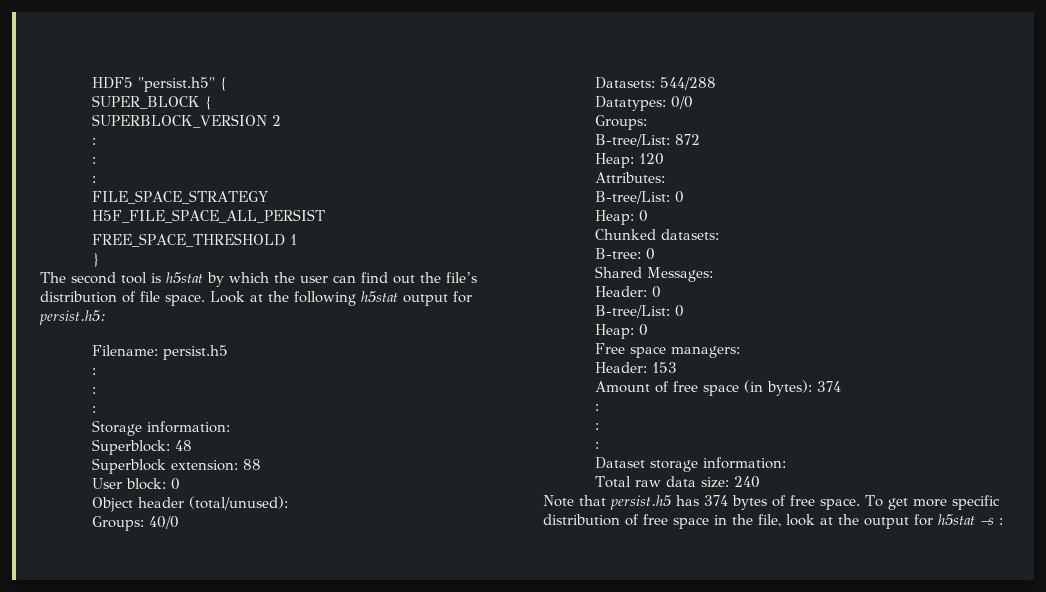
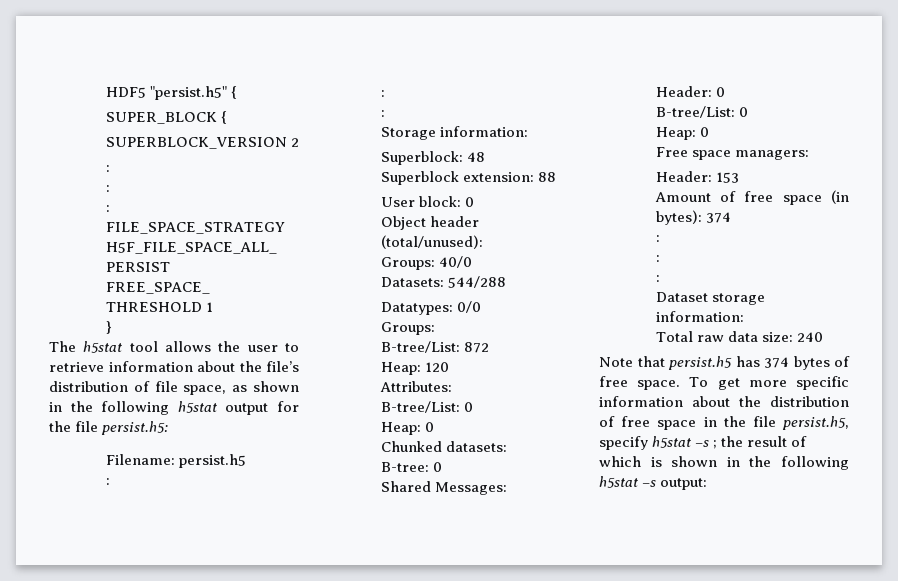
[71,272,415,287] second tool is h5stat by which the user can find out -> [83,341,300,353] [49,361,235,372] h5stat tool allows the user to retrieve information about
[165,291,263,306] space. Look at -> [183,381,299,395] [49,402,62,412] space, as shown in
(472, 297) none -> [49,421,99,432] the file
(1000, 502) none -> [599,396,761,407] information about the
[758,514,1003,529] file, look at the output for h5stat –s : -> [752,416,849,430] [599,436,808,450] [599,456,849,470] [599,476,708,490] file persist.h5, specify h5stat –s ; the result of which is shown in the following h5stat –s output:

